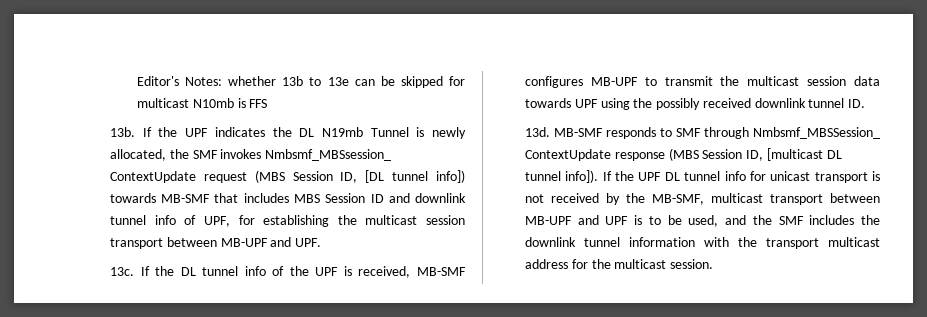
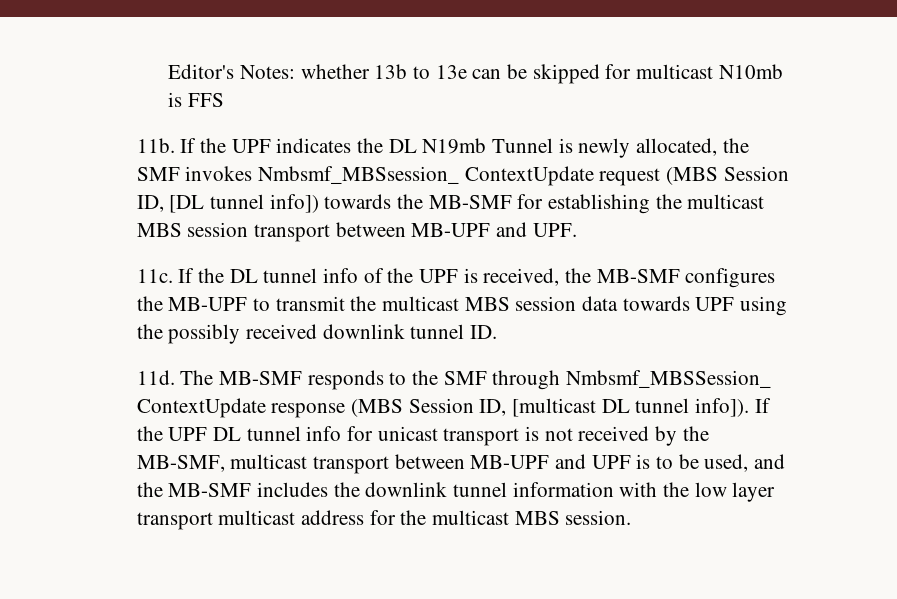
[109,127,135,137] 13b. -> [136,138,175,153] 11b.
[161,193,466,203] [109,215,230,227] MB-SMF that includes MBS Session ID and downlink tunnel info of UPF, -> [396,194,512,209] the MB-SMF
(418, 220) none -> [136,223,182,237] MBS
[109,267,134,276] 13c. -> [136,269,173,283] 11c.
(411, 272) none -> [565,268,592,283] the
(583, 82) none -> [136,296,163,311] the
(800, 81) none -> [464,297,510,311] MBS
[524,127,550,137] 13d. -> [136,370,214,385] 11d. The
(672, 132) none -> [411,370,438,385] the
[778,216,804,225] SMF -> [168,483,252,497] MB-SMF
(757, 242) none -> [694,482,776,502] low layer
(667, 264) none -> [514,511,560,525] MBS

